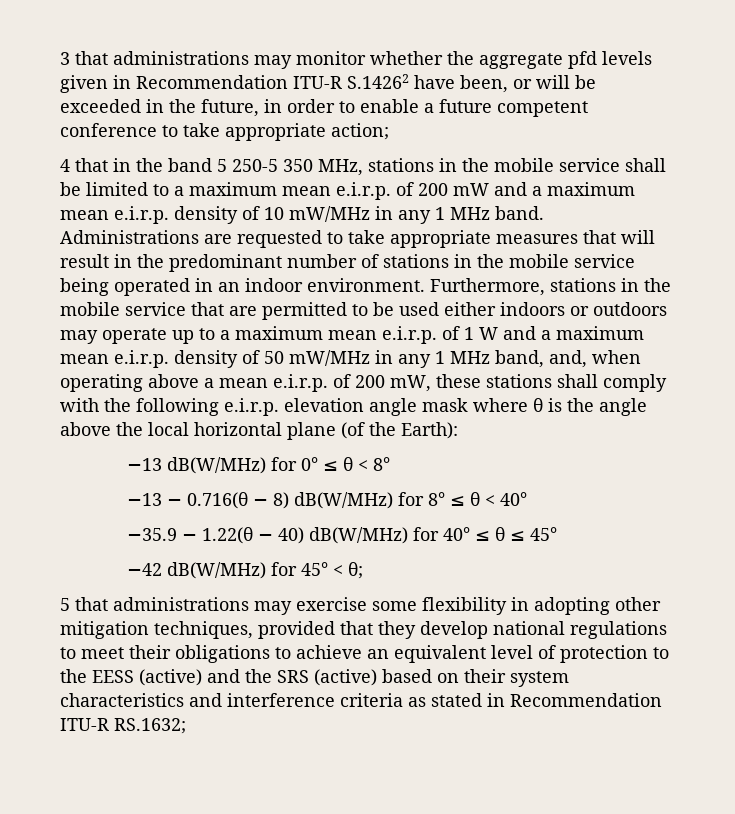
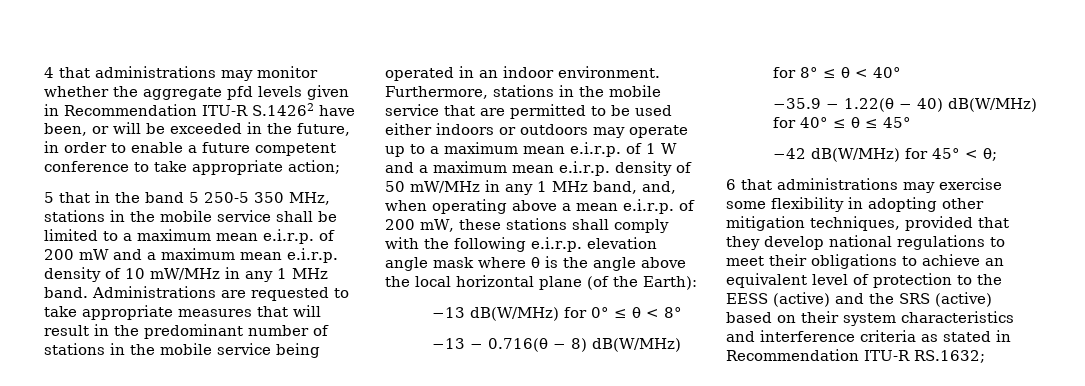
[60,52,70,65] 3 -> [44,67,54,78] 4
[60,159,70,172] 4 -> [44,192,54,203] 5
[60,598,70,611] 5 -> [726,179,736,190] 6

